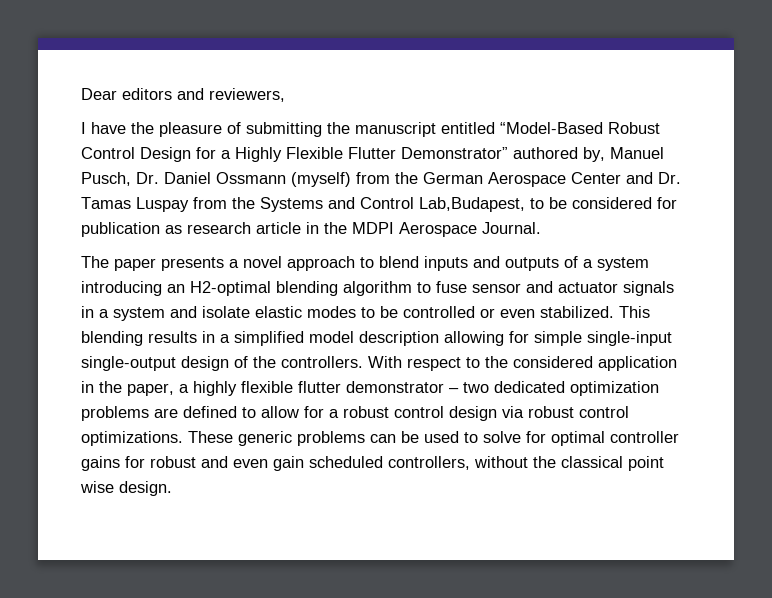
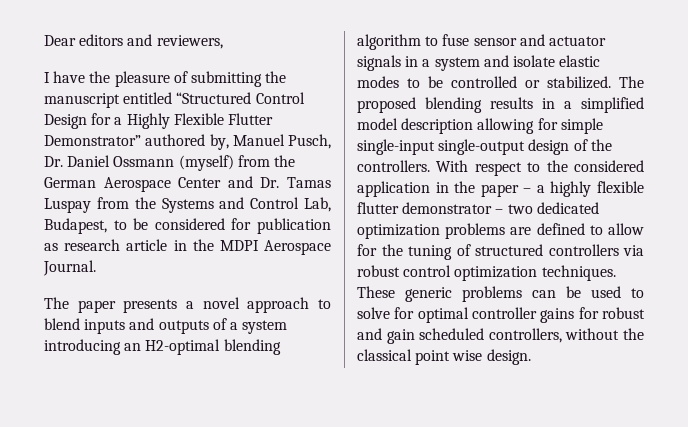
[500,122,660,134] “Model-Based Robust -> [176,92,252,104] “Structured
[419,197,525,212] Lab,Budapest, -> [304,197,331,212] [44,218,107,234] Lab, Budapest,
[500,306,650,318] even stabilized. This -> [547,76,644,89] [357,97,416,113] stabilized. The proposed
[127,383,174,396] paper, -> [480,184,532,197] paper –
[329,406,497,421] a robust control design -> [381,244,619,260] the tuning of structured controllers
[81,431,183,446] optimizations. -> [454,265,616,281] optimization techniques.
[233,459,268,468] even -> (382, 334) none

